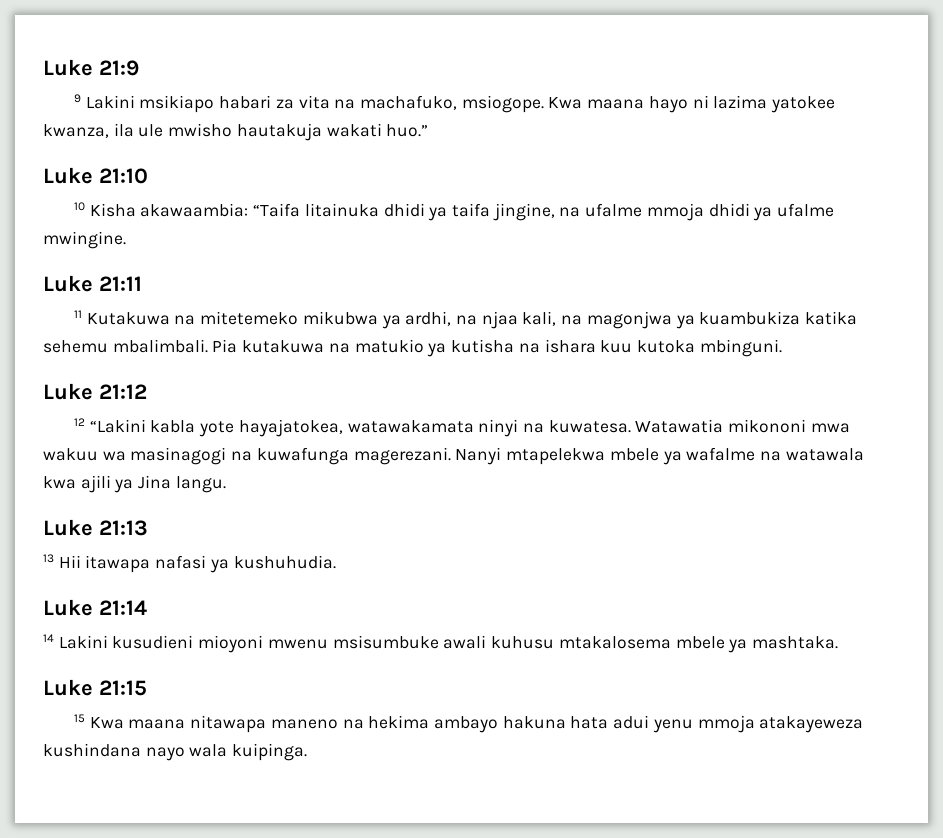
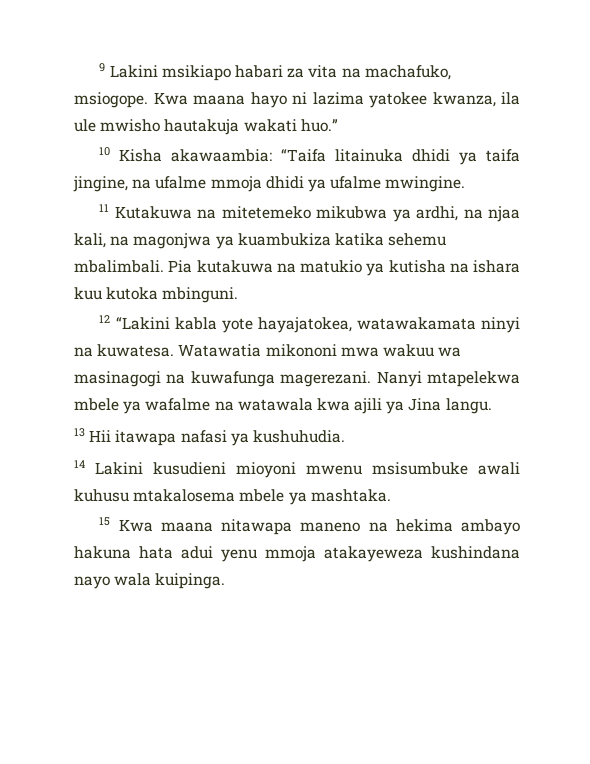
[43,59,139,76] Luke 21:9 // -> (99, 67) none
[43,167,148,184] // Luke 21:10 -> (338, 125) none
[43,275,142,292] // Luke 21:11 -> (466, 184) none
[43,383,147,400] // Luke 21:12 -> (239, 295) none
[43,519,148,536] // Luke 21:13 -> (492, 406) none
[43,599,147,616] // Luke 21:14 -> (345, 436) none
[43,679,147,696] // Luke 21:15 -> (391, 495) none

